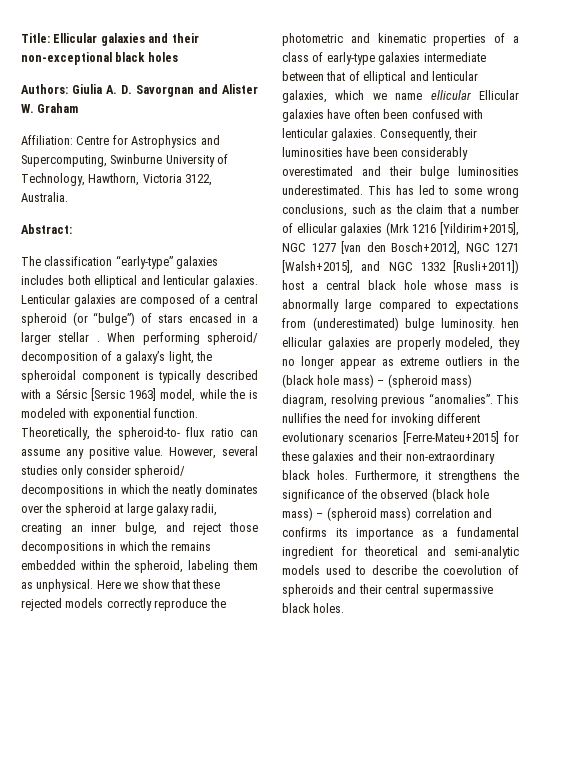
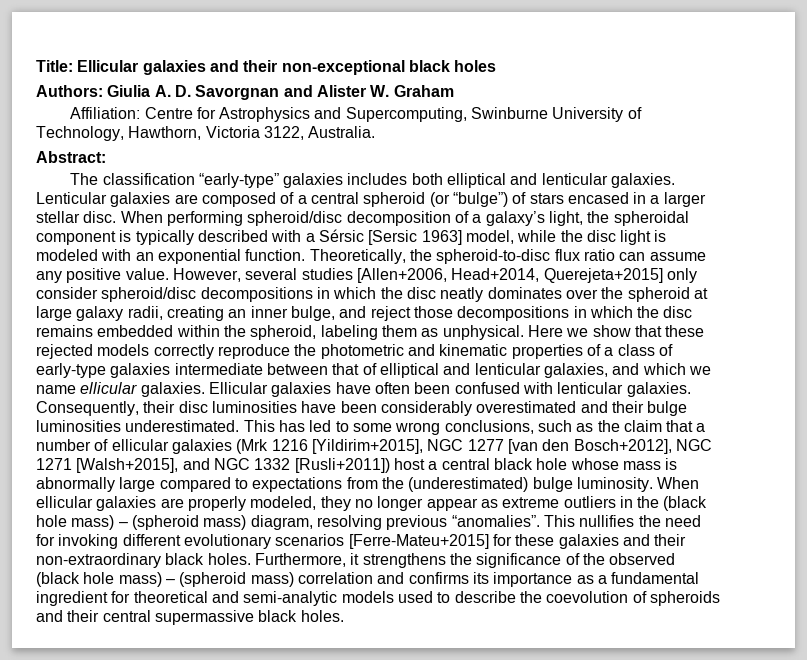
[96,341,100,342] . -> [83,211,117,223] disc.
[207,332,258,345] spheroid/ -> [247,211,343,226] spheroid/disc
(245, 394) none -> [586,230,652,245] disc light
(90, 413) none -> [135,252,154,261] an
[117,427,180,440] spheroid-to- -> [436,249,551,264] spheroid-to-disc
(58, 470) none -> [356,268,663,283] [Allen+2006, Head+2014, Querejeta+2015]
[134,465,186,478] [21,484,169,497] spheroid/ decompositions in which the -> [101,287,436,302] spheroid/disc decompositions in which the disc
(168, 546) none -> [663,306,693,318] disc
(327, 96) none -> [612,363,640,375] and
(471, 95) none -> [140,382,205,397] galaxies.
(478, 133) none -> [178,401,208,413] disc
(306, 323) none -> [381,477,404,489] the
[501,318,519,328] hen -> [657,477,700,489] When

